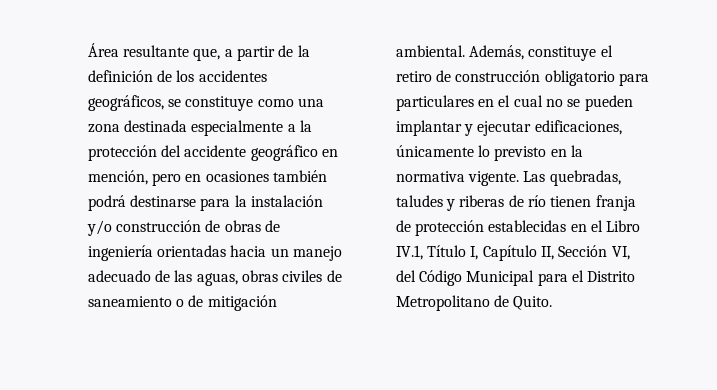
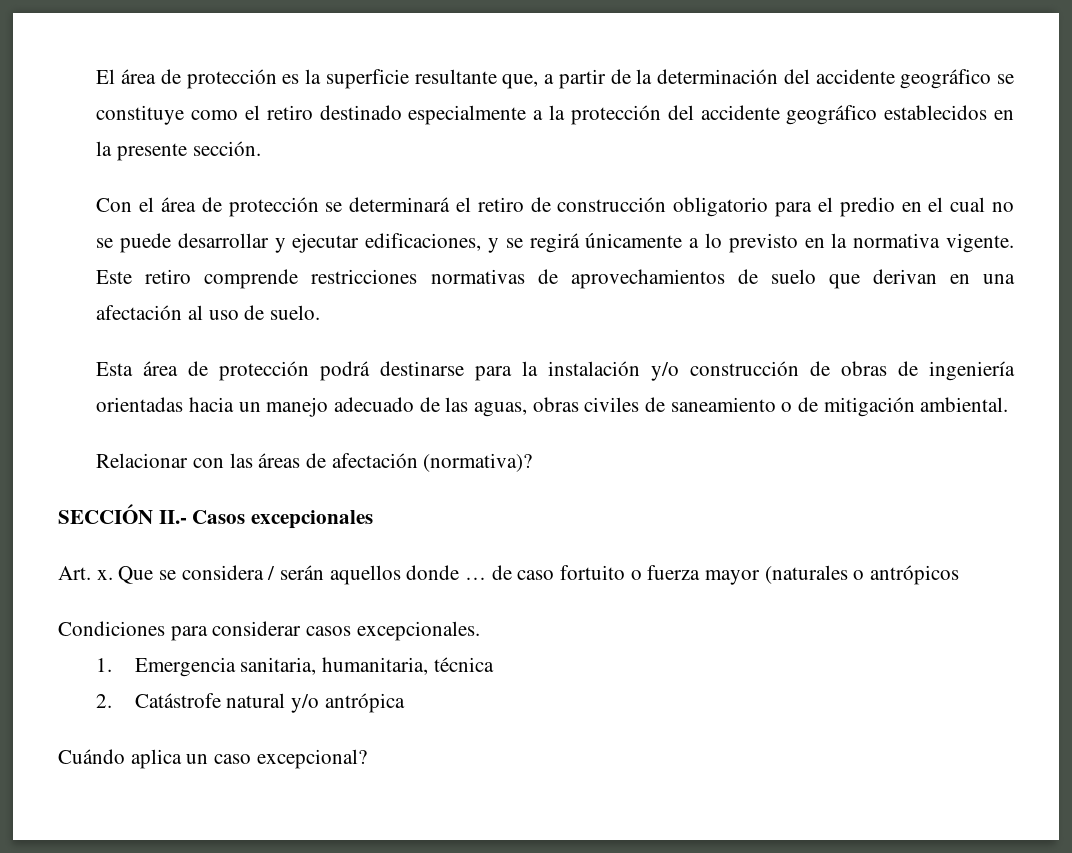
[87,43,119,57] Área -> [96,69,409,89] El área de protección es la superficie
[87,70,267,82] [87,95,325,111] [87,120,188,133] definición de los accidentes geográficos, se constituye como una zona destinada -> [656,69,1015,89] [96,105,402,125] determinación del accidente geográfico se constituye como el retiro destinado
[322,149,339,157] [87,170,328,186] en mención, pero en ocasiones también -> [884,105,1014,120] [96,141,261,161] [96,197,1014,217] [96,233,1014,253] [96,269,1015,289] [96,305,320,320] [96,361,310,381] establecidos en la presente sección. // Con el área de protección se determinará el retiro de construcción obligatorio para el predio en el cual no se puede desarrollar y ejecutar edificaciones, y se regirá únicamente a lo previsto en la normativa vigente. Este retiro comprende restricciones normativas de aprovechamientos de suelo que derivan en una afectación al uso de suelo. // Esta área de protección
[469,45,613,61] [395,70,650,86] [395,95,633,111] [395,120,622,136] [395,145,584,161] [395,170,621,186] [395,195,636,211] [395,220,641,236] [395,245,630,261] [395,270,636,286] [395,295,553,311] Además, constituye el retiro de construcción obligatorio para particulares en el cual no se pueden implantar y ejecutar edificaciones, únicamente lo previsto en la normativa vigente. Las quebradas, taludes y riberas de río tienen franja de protección establecidas en el Libro IV.1, Título I, Capítulo II, Sección VI, del Código Municipal para el Distrito Metropolitano de Quito. -> [96,453,533,472] [58,504,374,529] [58,565,960,585] [58,621,480,641] [96,657,494,677] [96,693,405,713] [58,749,367,769] // Relacionar con las áreas de afectación (normativa)? // SECCIÓN II.- Casos excepcionales // Art. x. Que se considera / serán aquellos donde … de caso fortuito o fuerza mayor (naturales o antrópicos // Condiciones para considerar casos excepcionales. // 1. Emergencia sanitaria, humanitaria, técnica // 2. Catástrofe natural y/o antrópica // Cuándo aplica un caso excepcional?

